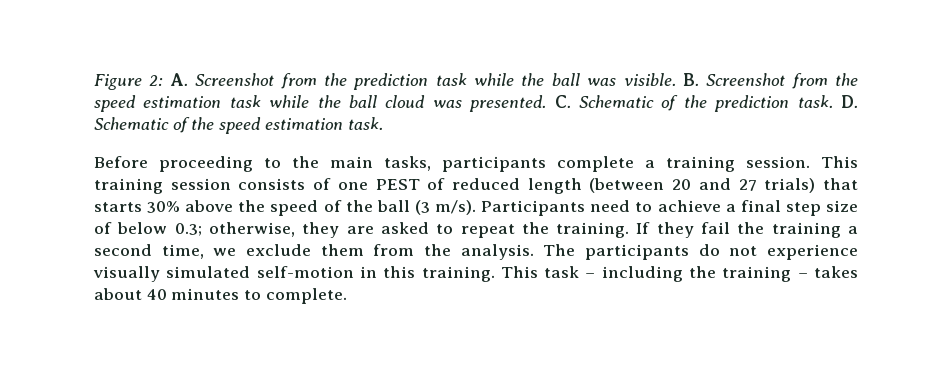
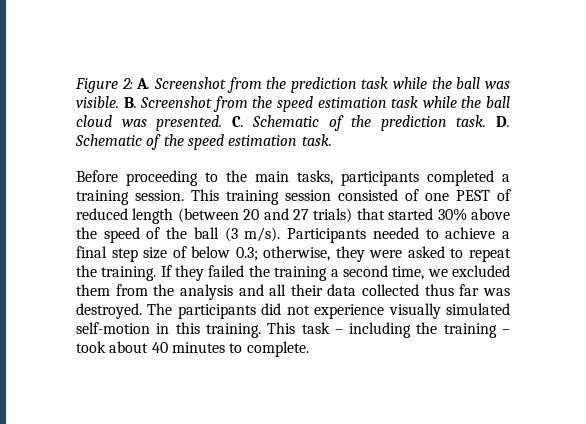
[557,156,634,172] complete -> [427,170,494,186] completed
[238,178,306,190] consists -> [338,189,398,201] consisted
[94,202,142,212] starts -> [388,208,434,220] started
[590,200,631,212] need -> [372,227,419,239] needed
[346,226,374,234] are -> [369,250,403,258] were
[701,222,731,234] fail -> [208,265,245,277] failed
[245,244,311,256] exclude -> [452,265,511,277] excluded
[460,244,534,260] analysis. -> [179,284,510,300] [76,303,142,319] analysis and all their data collected thus far was destroyed.
[698,244,720,256] do -> [261,303,282,315] did
[814,266,858,278] takes -> [76,341,106,353] took

